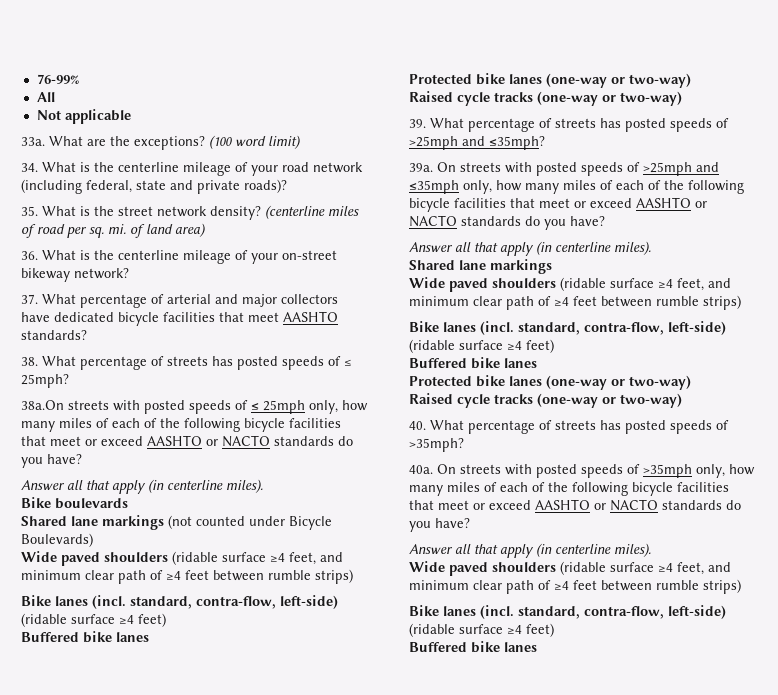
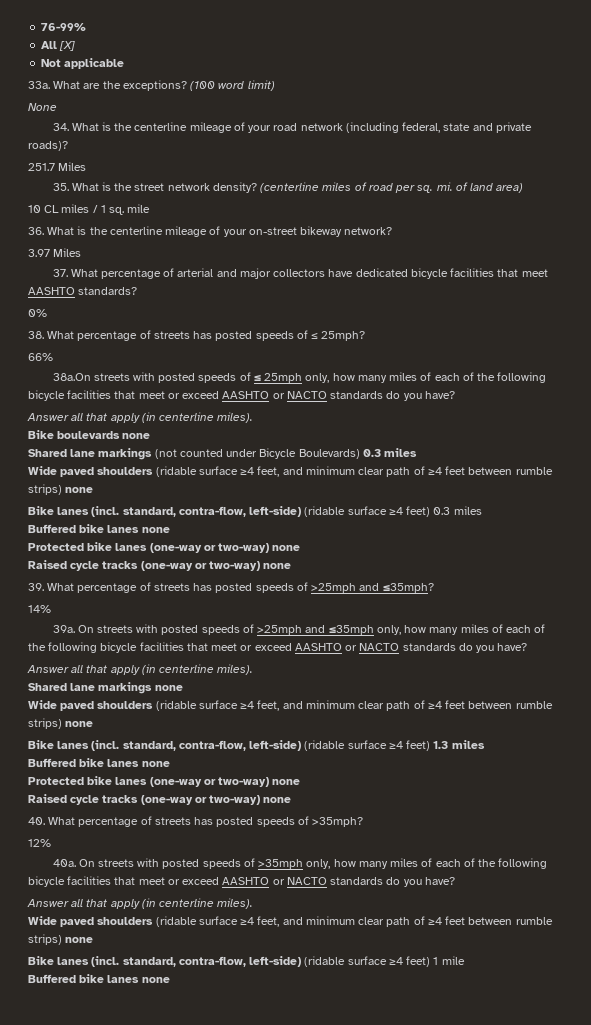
(55, 97) none -> [59,41,76,51] [X]
(301, 142) none -> [28,103,57,111] // None
(287, 186) none -> [28,162,87,171] // 251.7 Miles
(206, 230) none -> [28,204,151,215] // 10 CL miles / 1 sq. mile
(129, 273) none -> [28,248,82,257] // 3.97 Miles
(87, 335) none -> [28,309,47,317] // 0%
(69, 381) none -> [28,353,53,361] // 66%
[55,498,128,509] boulevards -> [57,431,151,439] boulevards none
(93, 540) none -> [362,448,418,457] 0.3 miles
[315,569,353,584] strips) -> [28,484,94,495] strips) none
[21,631,149,643] [409,73,691,88] [409,91,682,106] // Buffered bike lanes // Protected bike lanes (one-way or two-way) // Raised cycle tracks (one-way or two-way) -> [433,506,482,515] [28,524,170,533] [28,542,301,553] [28,560,292,571] 0.3 miles // Buffered bike lanes none // Protected bike lanes (one-way or two-way) none // Raised cycle tracks (one-way or two-way) none
(545, 143) none -> [28,605,51,613] // 14%
[490,259,552,274] markings -> [98,682,183,694] markings none
[703,295,741,310] strips) -> [28,718,94,729] strips) none
[409,357,537,369] [409,375,691,390] [409,393,682,408] // Buffered bike lanes // Protected bike lanes (one-way or two-way) // Raised cycle tracks (one-way or two-way) -> [433,740,485,749] [28,758,170,767] [28,776,301,787] [28,794,292,805] 1.3 miles // Buffered bike lanes none // Protected bike lanes (one-way or two-way) none // Raised cycle tracks (one-way or two-way) none
(464, 445) none -> [28,839,51,847] // 12%
[703,579,741,594] strips) -> [28,934,94,945] strips) none
[409,641,537,653] // Buffered bike lanes -> [433,956,465,965] [28,974,170,983] 1 mile // Buffered bike lanes none

